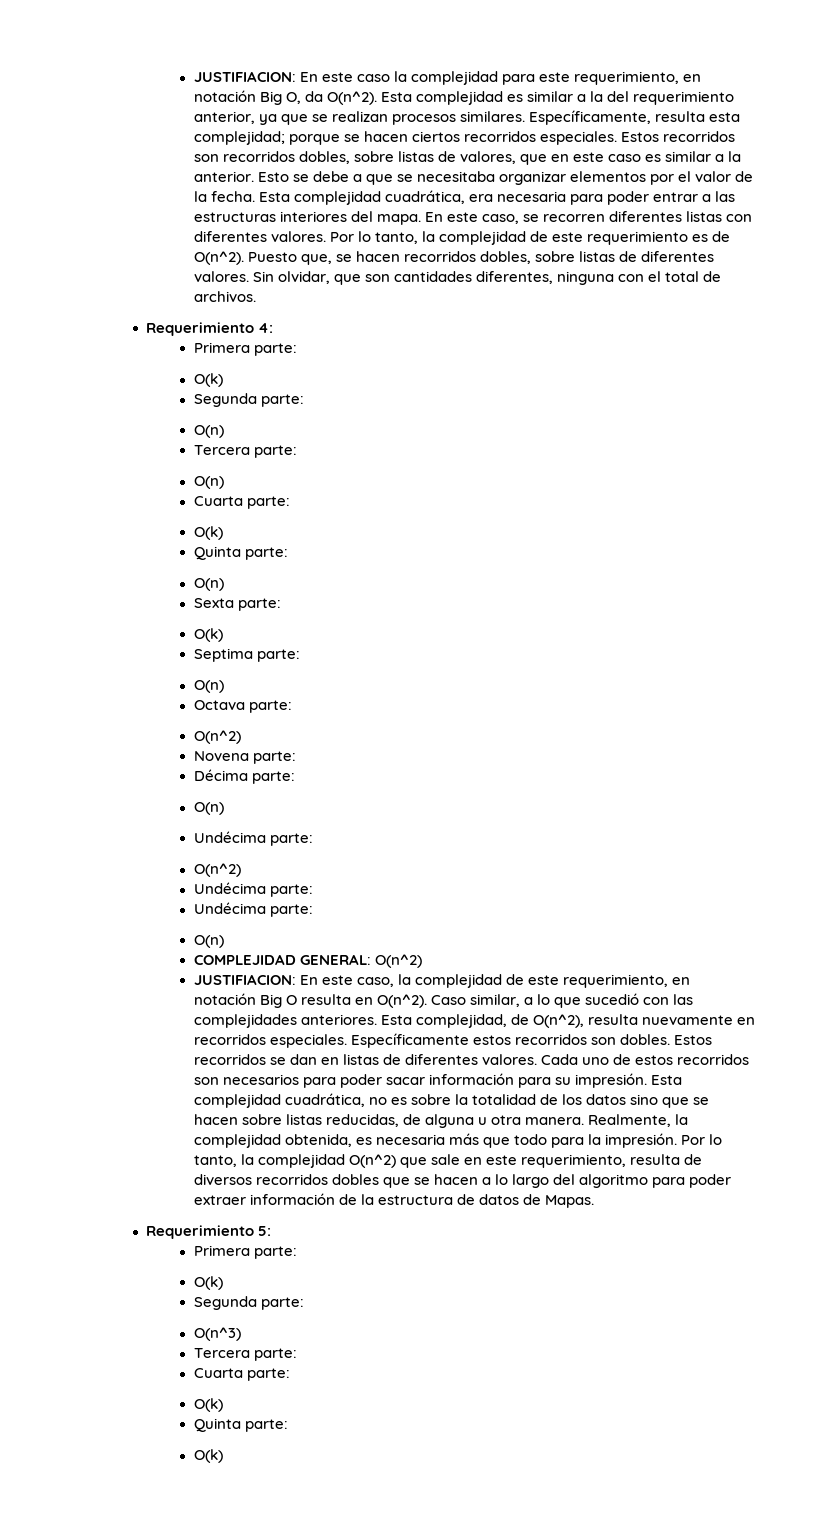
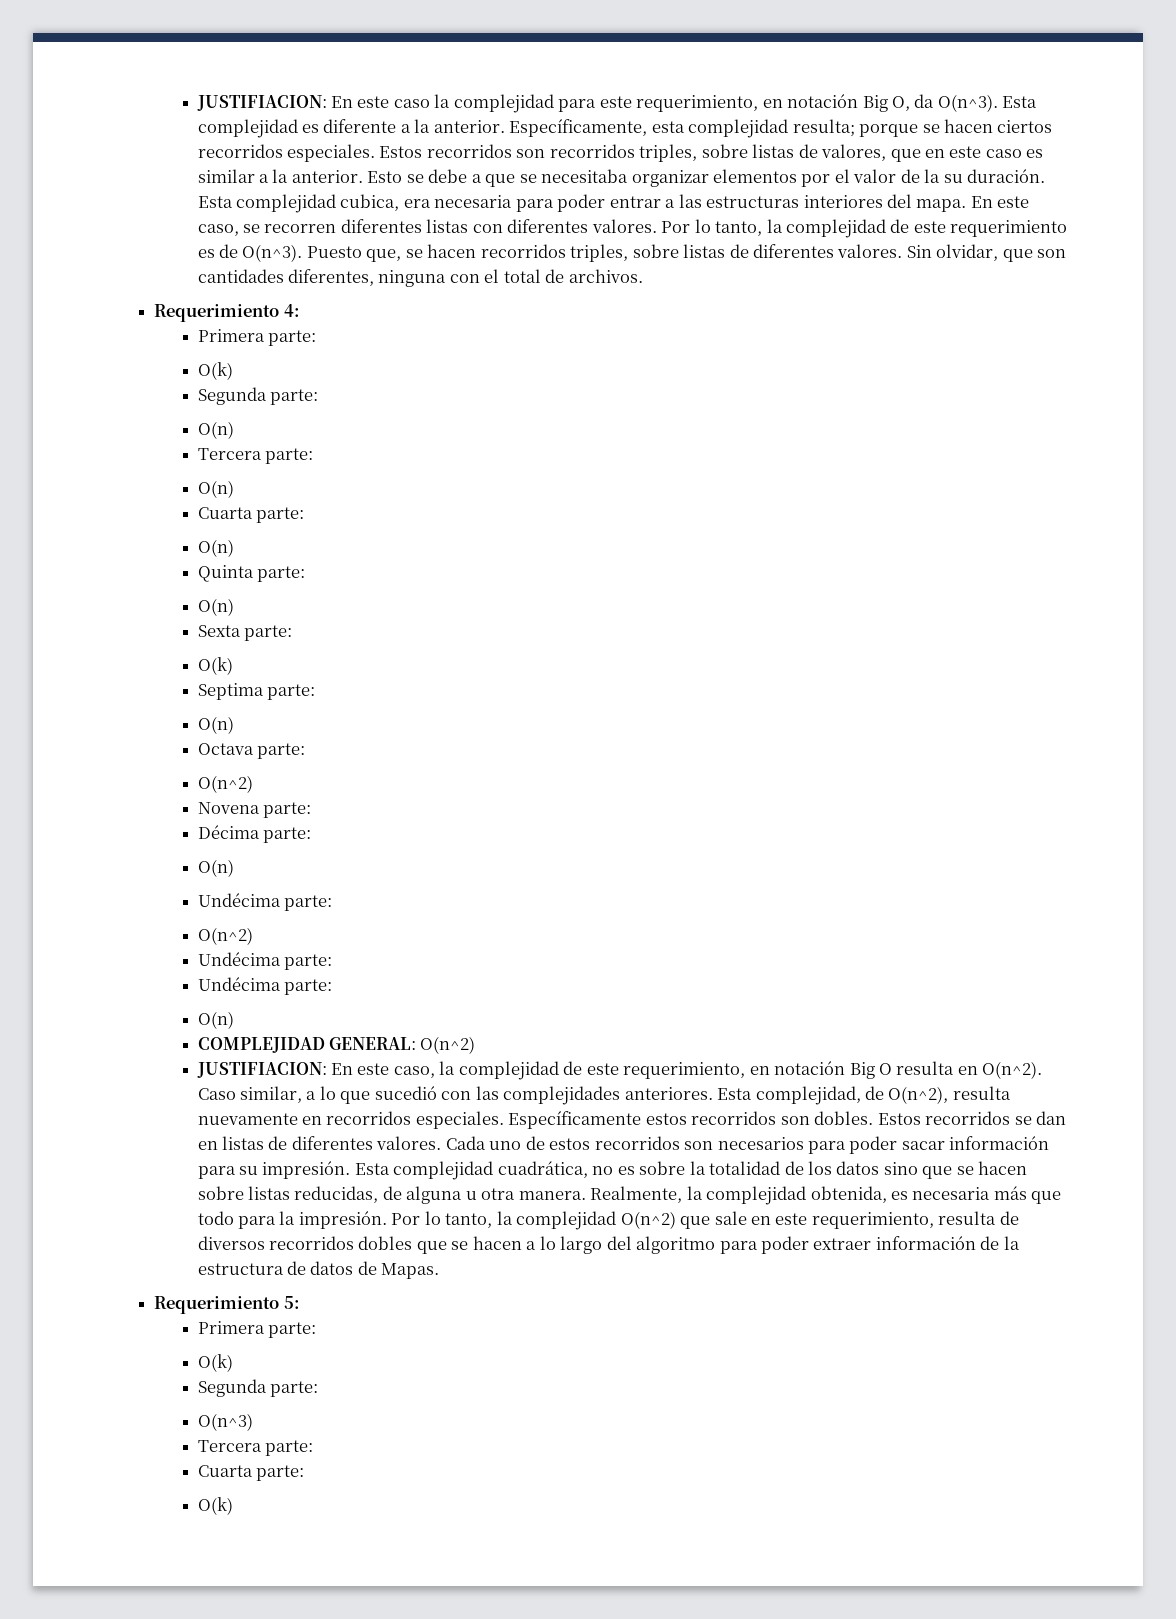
[326,91,377,105] O(n^2). -> [937,94,998,112] O(n^3).
[526,91,735,105] [193,110,741,125] [193,131,285,145] similar a la del requerimiento anterior, ya que se realizan procesos similares. Específicamente, resulta esta complejidad; -> [323,119,855,138] diferente a la anterior. Específicamente, esta complejidad resulta;
[298,151,350,164] dobles, -> [639,144,698,162] triples,
[210,190,465,205] fecha. Esta complejidad cuadrática, -> [943,169,1046,183] [197,194,400,213] su duración. Esta complejidad cubica,
[193,251,244,265] O(n^2). -> [242,244,303,262] O(n^3).
[479,251,531,264] dobles, -> [570,244,629,262] triples,
[193,526,223,540] O(k) -> [197,539,234,557] O(n)
[193,1418,288,1432] [193,1449,223,1463] // Quinta parte: // O(k) -> (233, 1506) none

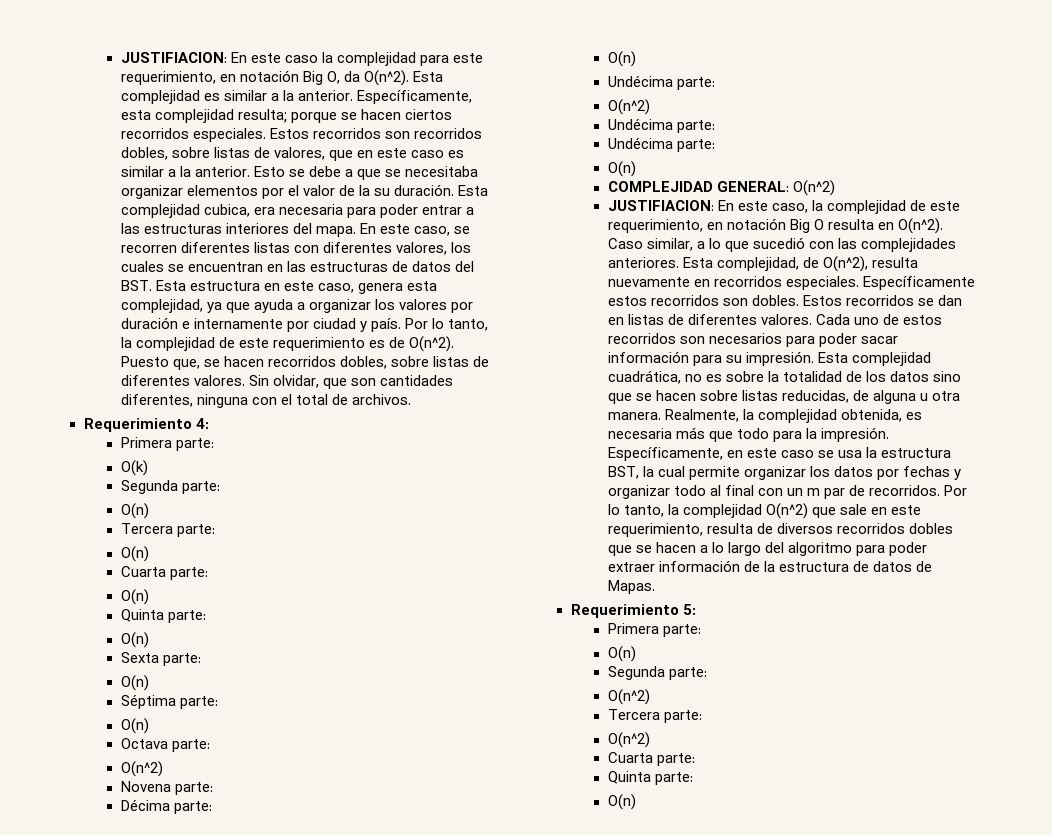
[937,94,998,112] O(n^3). -> [363,70,409,86] O(n^2).
[323,119,397,133] diferente -> [223,90,267,101] similar
[639,144,698,162] triples, -> [120,147,168,160] dobles,
[591,219,657,233] valores. -> [395,242,471,255] [120,261,474,272] [120,280,437,294] [120,299,473,313] [120,317,401,332] valores, los cuales se encuentran en las estructuras de datos del BST. Esta estructura en este caso, genera esta complejidad, ya que ayuda a organizar los valores por duración e internamente por ciudad y país.
[242,244,303,262] O(n^3). -> [408,336,454,352] O(n^2).
[570,244,629,262] triples, -> [339,356,387,369] dobles,
[197,657,233,675] [197,683,264,700] O(k) // Septima -> [120,675,149,691] [120,694,176,709] O(n) // Séptima
(387, 1220) none -> [607,447,951,461] [607,466,962,480] [607,485,941,499] Específicamente, en este caso se usa la estructura BST, la cual permite organizar los datos por fechas y organizar todo al final con un m par de recorridos.
[197,1354,233,1372] [197,1379,319,1397] [197,1413,253,1431] [197,1440,314,1456] [197,1465,305,1481] [197,1497,233,1515] O(k) // Segunda parte: // O(n^3) // Tercera parte: // Cuarta parte: // O(k) -> [607,646,636,662] [607,666,707,680] [607,689,650,705] [607,709,702,723] [607,732,650,748] [607,752,695,766] [607,771,693,785] [607,794,636,810] O(n) // Segunda parte: // O(n^2) // Tercera parte: // O(n^2) // Cuarta parte: // Quinta parte: // O(n)

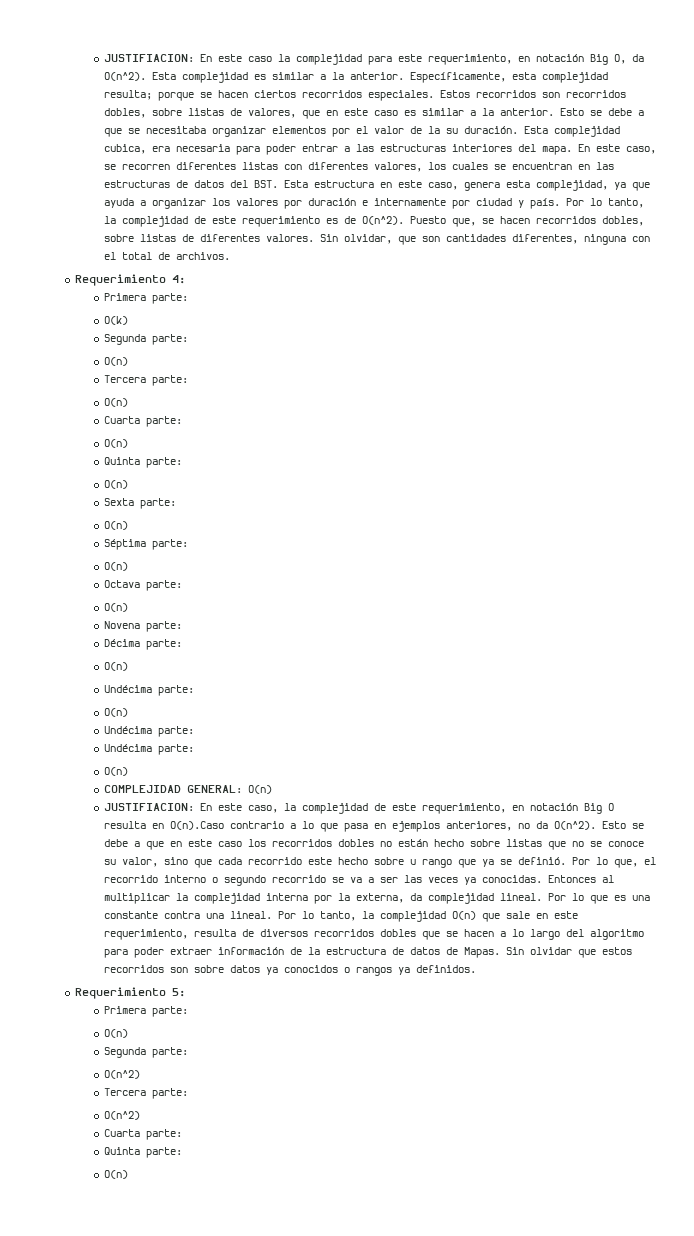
[120,761,163,777] O(n^2) -> [103,603,128,612] O(n)
[607,99,650,115] O(n^2) -> [103,708,128,717] O(n)
[792,180,835,196] O(n^2) -> [247,785,272,794] O(n)
[897,218,943,234] [607,237,956,252] [607,256,918,272] [607,276,975,290] [607,295,962,306] [607,314,942,325] [607,333,898,347] [607,351,931,366] [607,370,962,384] [607,390,961,404] [607,409,922,423] [607,427,889,442] [607,447,951,461] [607,466,962,480] [607,485,968,499] [607,503,808,519] O(n^2). Caso similar, a lo que sucedió con las complejidades anteriores. Esta complejidad, de O(n^2), resulta nuevamente en recorridos especiales. Específicamente estos recorridos son dobles. Estos recorridos se dan en listas de diferentes valores. Cada uno de estos recorridos son necesarios para poder sacar información para su impresión. Esta complejidad cuadrática, no es sobre la totalidad de los datos sino que se hacen sobre listas reducidas, de alguna u otra manera. Realmente, la complejidad obtenida, es necesaria más que todo para la impresión. Específicamente, en este caso se usa la estructura BST, la cual permite organizar los datos por fechas y organizar todo al final con un m par de recorridos. Por lo tanto, la complejidad O(n^2) -> [169,821,644,832] [103,839,644,850] [103,857,656,868] [103,875,614,886] [103,893,650,904] [103,911,476,922] O(n).Caso contrario a lo que pasa en ejemplos anteriores, no da O(n^2). Esto se debe a que en este caso los recorridos dobles no están hecho sobre listas que no se conoce su valor, sino que cada recorrido este hecho sobre u rango que ya se definió. Por lo que, el recorrido interno o segundo recorrido se va a ser las veces ya conocidas. Entonces al multiplicar la complejidad interna por la externa, da complejidad lineal. Por lo que es una constante contra una lineal. Por lo tanto, la complejidad O(n)
(655, 587) none -> [505,947,632,958] [103,965,476,976] Sin olvidar que estos recorridos son sobre datos ya conocidos o rangos ya definidos.

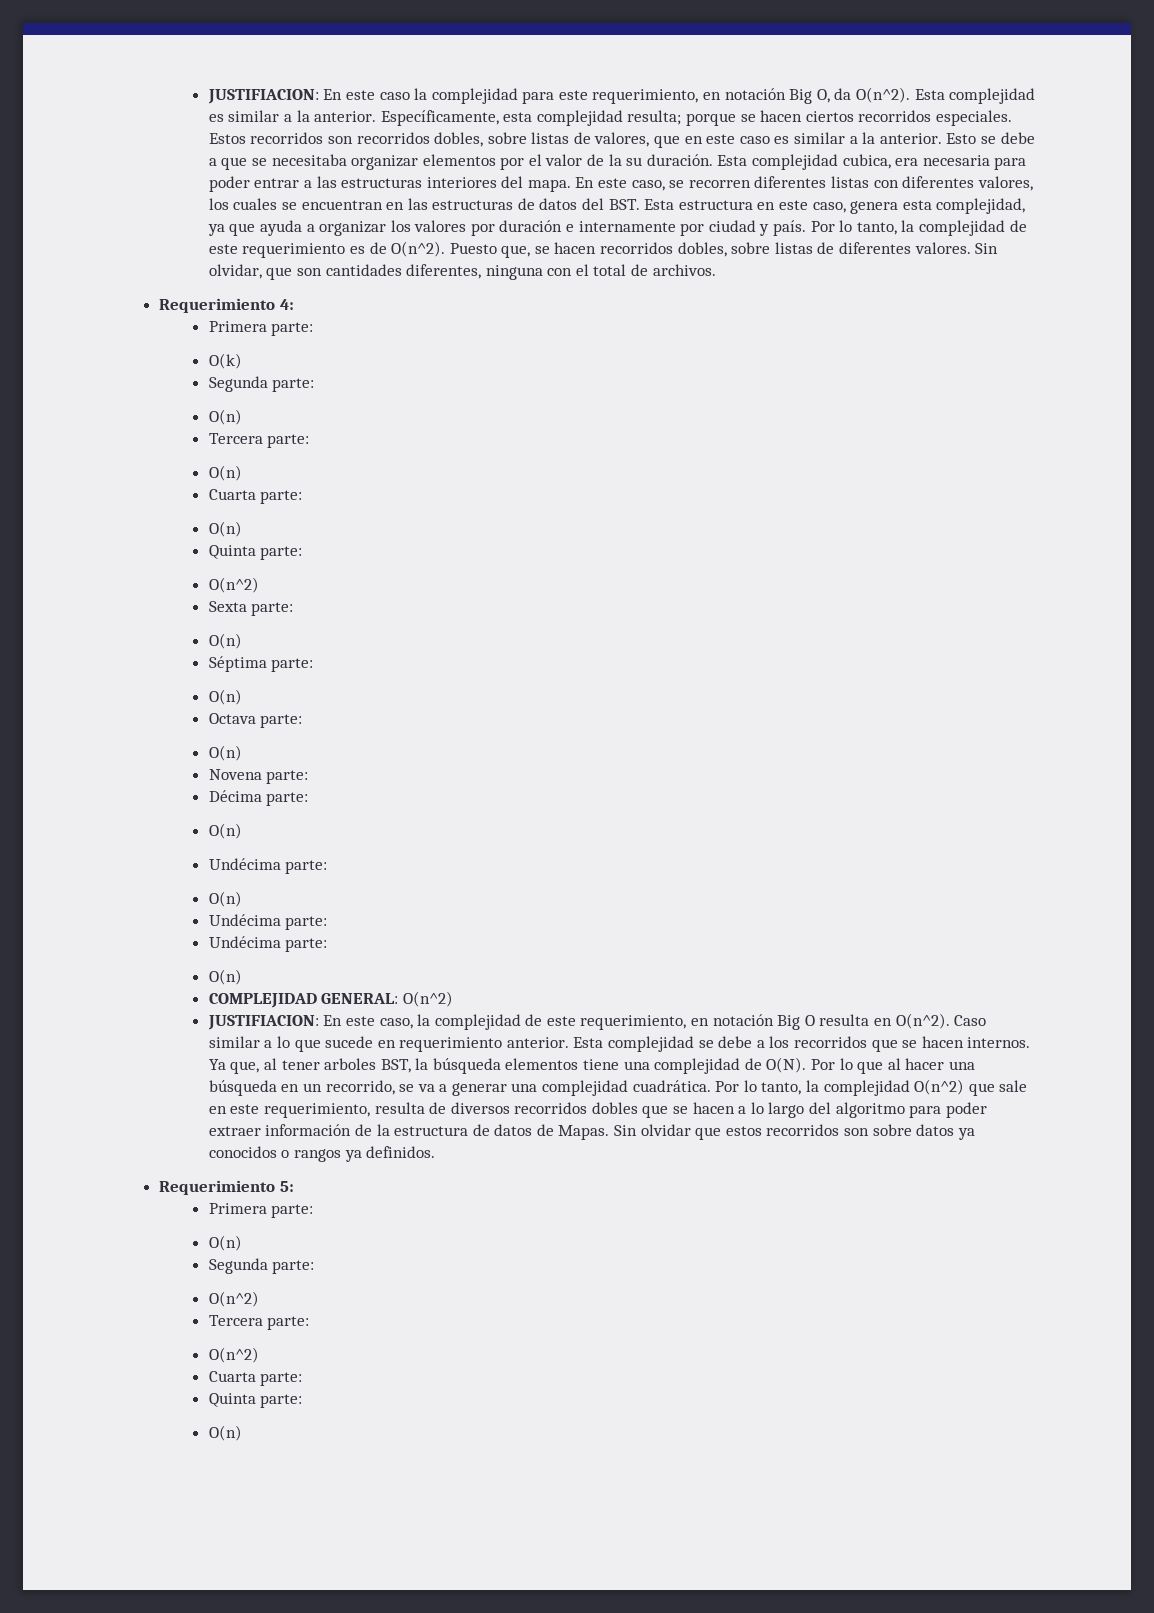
[103,480,128,489] O(n) -> [208,577,259,593] O(n^2)
[247,785,272,794] O(n) -> [402,991,453,1007] O(n^2)
[169,821,644,832] [103,839,644,850] [103,857,656,868] [103,875,614,886] [103,893,650,904] [103,911,476,922] O(n).Caso contrario a lo que pasa en ejemplos anteriores, no da O(n^2). Esto se debe a que en este caso los recorridos dobles no están hecho sobre listas que no se conoce su valor, sino que cada recorrido este hecho sobre u rango que ya se definió. Por lo que, el recorrido interno o segundo recorrido se va a ser las veces ya conocidas. Entonces al multiplicar la complejidad interna por la externa, da complejidad lineal. Por lo que es una constante contra una lineal. Por lo tanto, la complejidad O(n) -> [895,1013,987,1029] [208,1036,1031,1052] [208,1057,975,1074] [208,1079,965,1096] O(n^2). Caso similar a lo que sucede en requerimiento anterior. Esta complejidad se debe a los recorridos que se hacen internos. Ya que, al tener arboles BST, la búsqueda elementos tiene una complejidad de O(N). Por lo que al hacer una búsqueda en un recorrido, se va a generar una complejidad cuadrática. Por lo tanto, la complejidad O(n^2)

